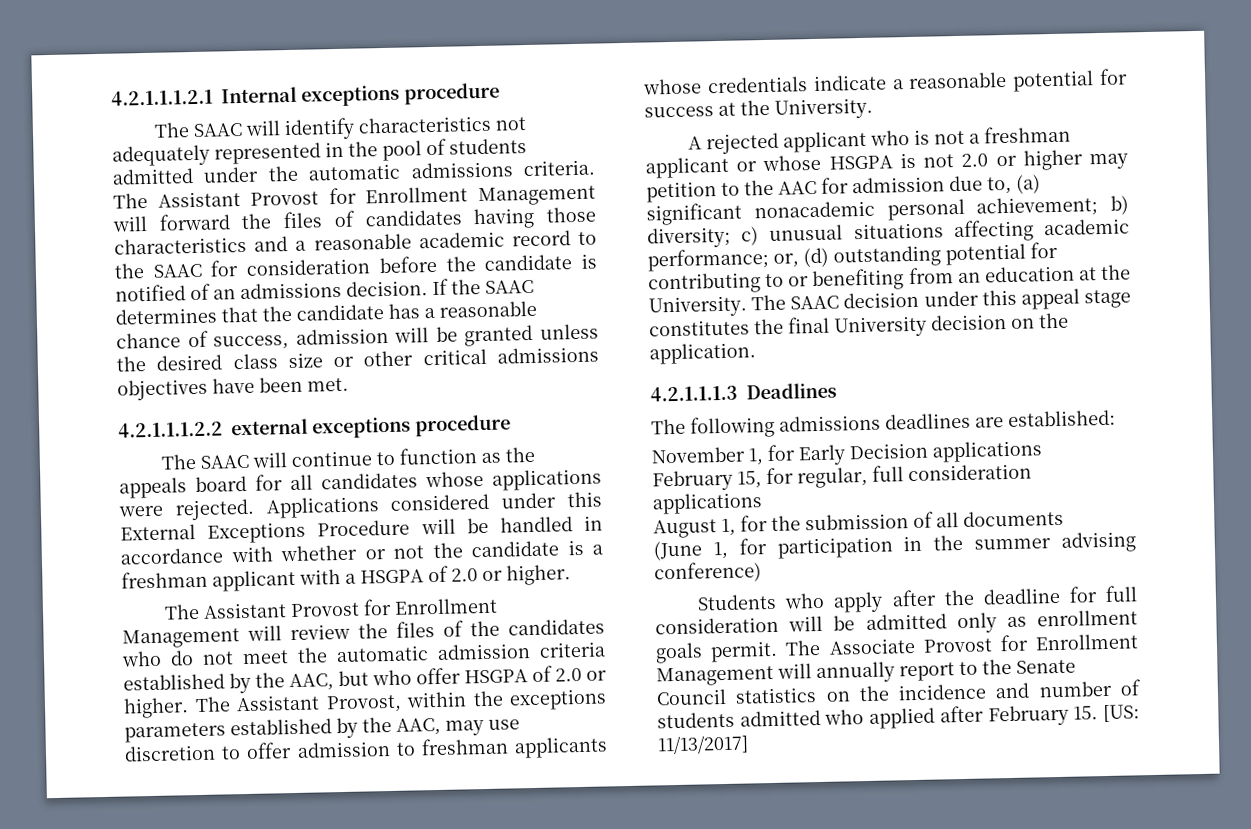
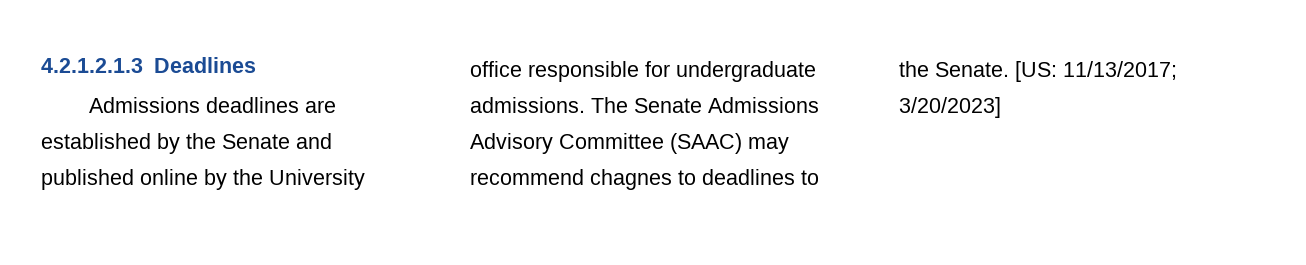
[111,82,500,107] [154,115,528,141] [112,138,527,167] [112,159,595,185] [113,185,596,209] [112,206,596,232] [114,230,597,255] [114,253,597,279] [115,278,534,302] [115,300,537,325] [116,323,599,351] [116,346,599,372] [117,376,349,401] [118,414,511,439] [161,446,536,470] [119,468,602,499] [118,491,602,521] [120,515,604,544] [120,539,603,565] [121,564,571,592] [164,597,499,620] [122,618,605,649] [121,641,606,667] [123,665,607,694] [123,688,607,719] [124,716,520,743] [124,736,608,762] [642,68,1128,95] [644,97,873,120] [688,125,1072,155] [645,149,1128,179] [646,174,1041,203] [646,195,1129,226] [647,218,1130,249] [647,241,1058,272] [648,264,1131,295] [648,288,1131,318] [649,312,1069,338] [649,342,756,365] [650,382,837,402] [651,409,1116,439] [651,440,1043,466] [652,463,1032,492] [652,492,763,515] [653,509,1064,539] [653,531,1136,561] [654,561,762,584] [697,585,1138,613] [655,609,1138,635] [655,633,1139,664] [656,658,1076,687] [656,679,1141,706] [657,704,1140,729] [657,734,749,755] 4.2.1.1.1.2.1 Internal exceptions procedure // The SAAC will identify characteristics not adequately represented in the pool of students admitted under the automatic admissions criteria. The Assistant Provost for Enrollment Management will forward the files of candidates having those characteristics and a reasonable academic record to the SAAC for consideration before the candidate is notified of an admissions decision. If the SAAC determines that the candidate has a reasonable chance of success, admission will be granted unless the desired class size or other critical admissions objectives have been met. // 4.2.1.1.1.2.2 external exceptions procedure // The SAAC will continue to function as the appeals board for all candidates whose applications were rejected. Applications considered under this External Exceptions Procedure will be handled in accordance with whether or not the candidate is a freshman applicant with a HSGPA of 2.0 or higher. // The Assistant Provost for Enrollment Management will review the files of the candidates who do not meet the automatic admission criteria established by the AAC, but who offer HSGPA of 2.0 or higher. The Assistant Provost, within the exceptions parameters established by the AAC, may use discretion to offer admission to freshman applicants whose credentials indicate a reasonable potential for success at the University. // A rejected applicant who is not a freshman applicant or whose HSGPA is not 2.0 or higher may petition to the AAC for admission due to, (a) significant nonacademic personal achievement; b) diversity; c) unusual situations affecting academic performance; or, (d) outstanding potential for contributing to or benefiting from an education at the University. The SAAC decision under this appeal stage constitutes the final University decision on the application. // 4.2.1.1.1.3 Deadlines // The following admissions deadlines are established: // November 1, for Early Decision applications // February 15, for regular, full consideration applications // August 1, for the submission of all documents // (June 1, for participation in the summer advising conference) // Students who apply after the deadline for full consideration will be admitted only as enrollment goals permit. The Associate Provost for Enrollment Management will annually report to the Senate Council statistics on the incidence and number of students admitted who applied after February 15. [US: 11/13/2017] -> [41,57,256,73] [89,97,337,113] [41,133,332,154] [41,169,365,190] [470,61,816,82] [470,97,819,113] [470,133,789,154] [470,169,819,190] [899,61,1177,82] [899,97,1001,118] 4.2.1.2.1.3 Deadlines // Admissions deadlines are established by the Senate and published online by the University office responsible for undergraduate admissions. The Senate Admissions Advisory Committee (SAAC) may recommend chagnes to deadlines to the Senate. [US: 11/13/2017; 3/20/2023]

